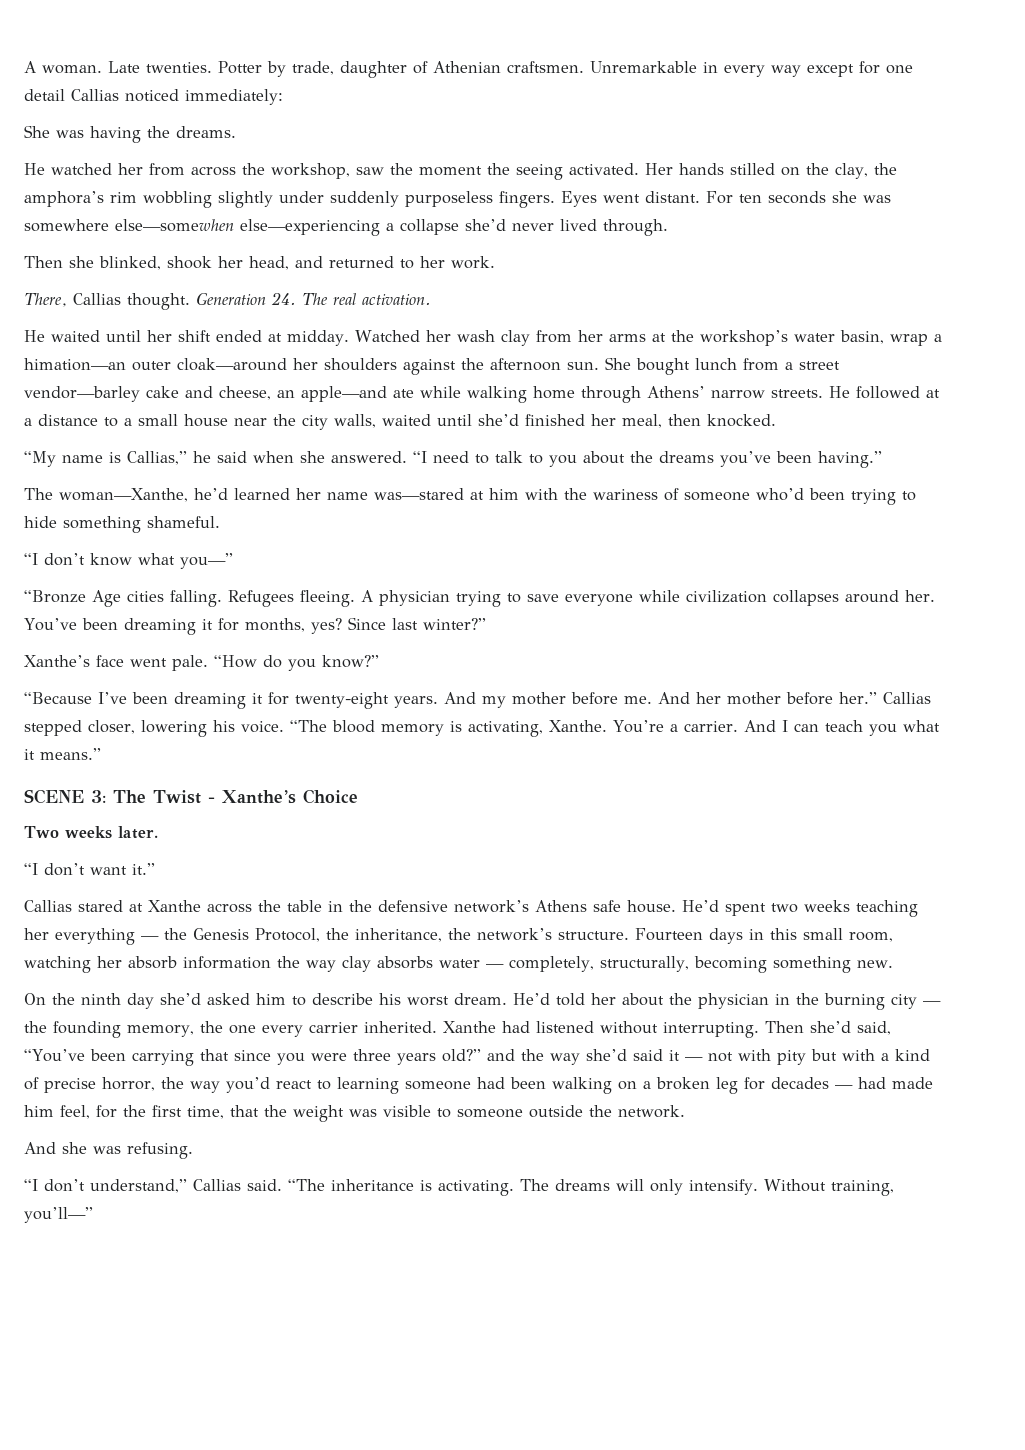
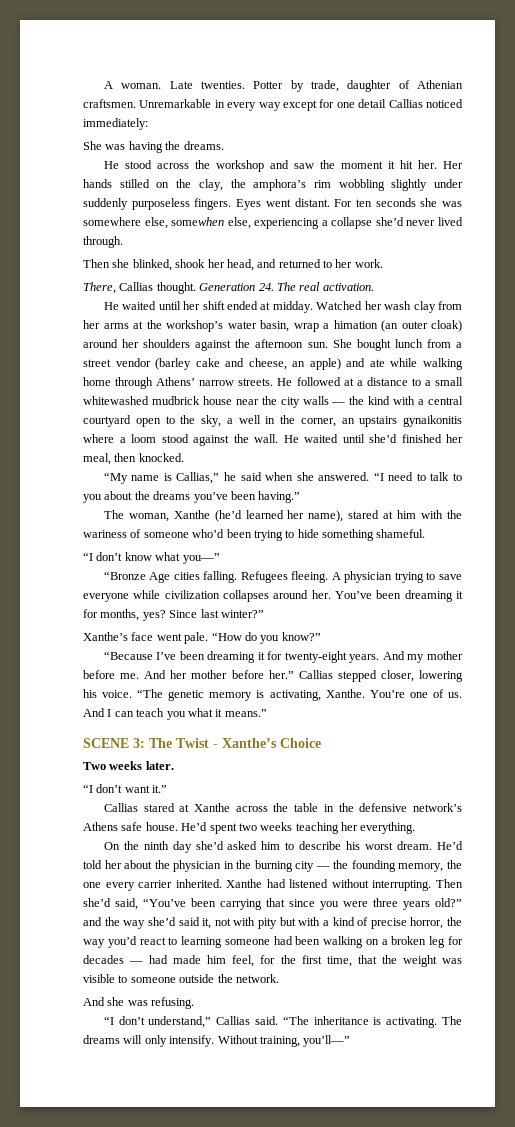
[51,163,639,180] watched her from across the workshop, saw the moment the seeing activated. -> [124,160,437,172] stood across the workshop and saw the moment it hit her.
[115,219,380,236] else—somewhen else—experiencing -> [144,217,320,229] else, somewhen else, experiencing
[24,358,287,371] himation—an outer cloak—around -> [333,320,462,332] [83,339,118,348] himation (an outer cloak) around
[24,386,140,402] vendor—barley -> [115,358,192,370] vendor (barley
[301,386,387,402] apple—and -> [309,358,366,370] apple) and
(178, 420) none -> [83,396,200,405] whitewashed mudbrick
[334,414,376,428] walls, -> [302,396,464,405] [83,415,462,427] [83,434,299,446] walls — the kind with a central courtyard open to the sky, a well in the corner, an upstairs gynaikonitis where a loom stood against the wall. He
[59,488,464,502] woman—Xanthe, he’d learned her name was—stared -> [128,510,380,522] woman, Xanthe (he’d learned her name), stared
[332,720,375,733] blood -> [168,690,205,701] genetic
[669,721,738,732] a carrier. -> [409,689,462,698] one of us.
[55,928,893,945] [24,956,893,973] everything — the Genesis Protocol, the inheritance, the network’s structure. Fourteen days in this small room, watching her absorb information the way clay absorbs water — completely, structurally, becoming something new. -> [360,822,416,834] everything.
[668,1050,703,1061] it — -> [202,918,212,929] it,

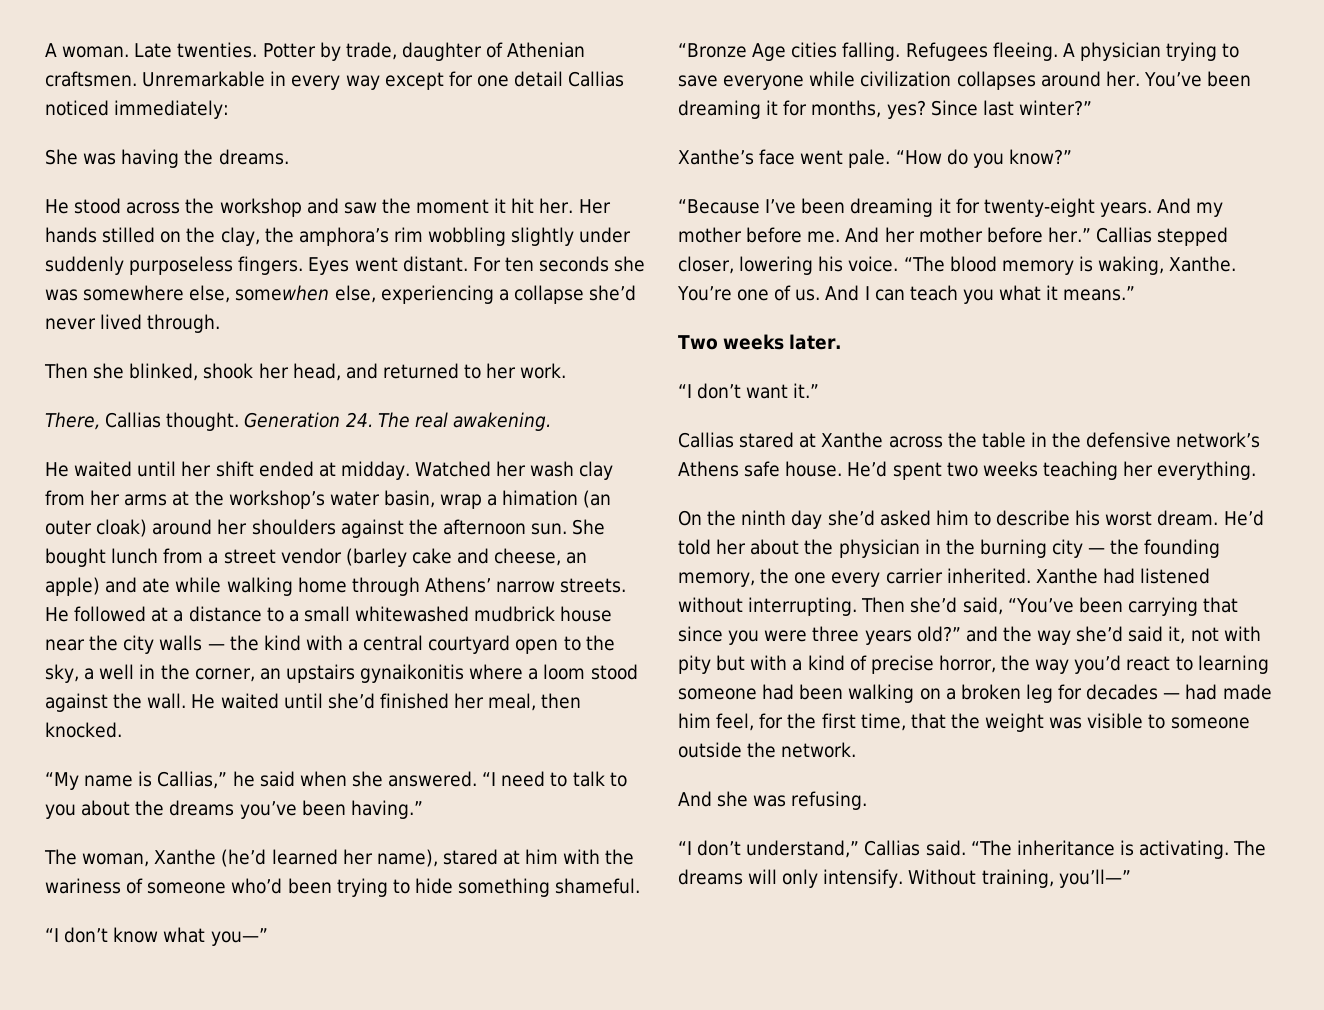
[322,283,374,291] activation. -> [452,412,551,431] awakening.
[168,690,205,701] genetic -> [949,256,997,272] blood
[269,690,321,701] activating, -> [1098,256,1165,275] waking,
[83,738,321,748] // SCENE 3: The Twist - Xanthe’s Choice -> (1136, 293) none

